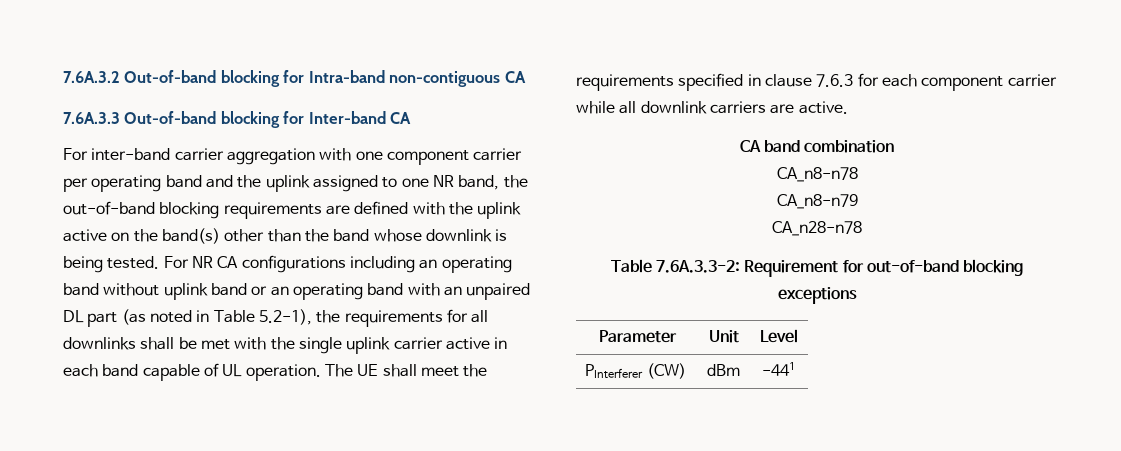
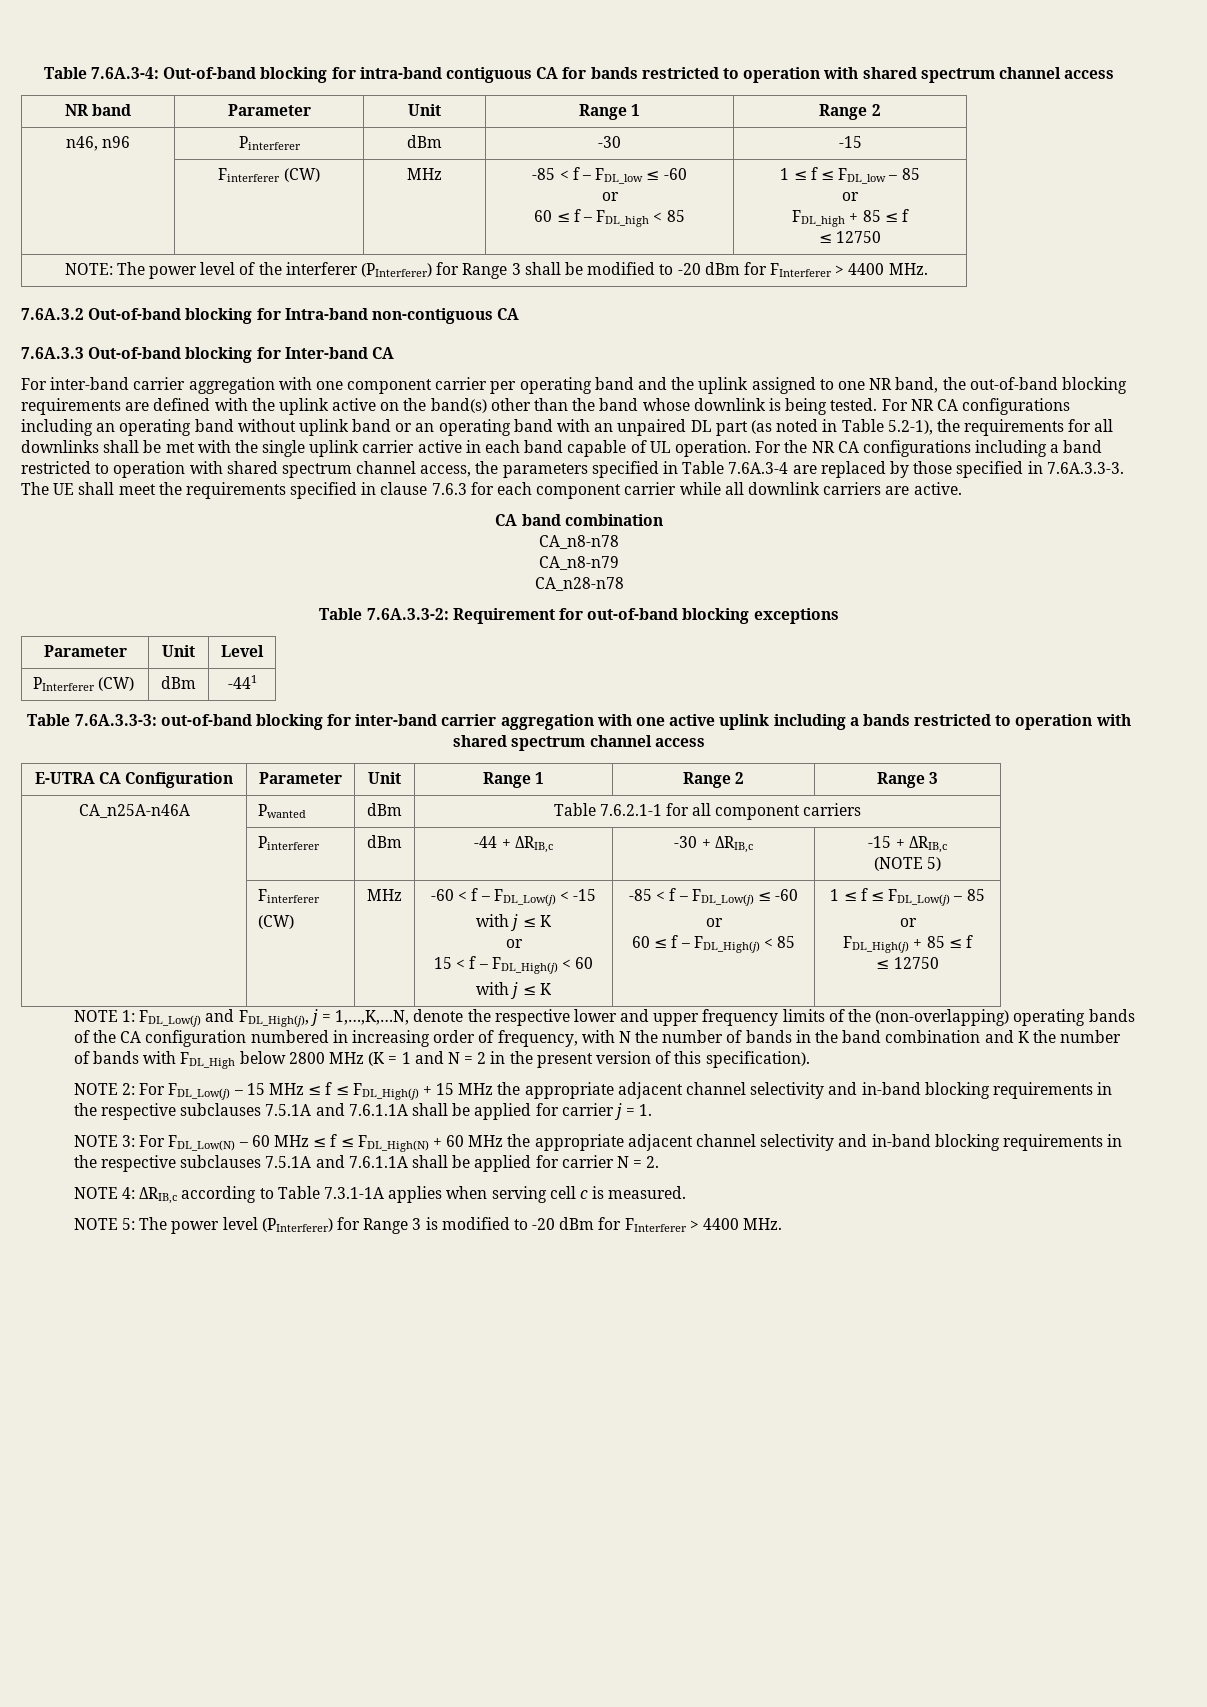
(63, 77) none -> [43,67,1115,83] [64,104,132,116] [227,104,311,116] [408,104,441,116] [578,104,641,120] [819,104,881,120] [65,136,131,151] [238,136,301,150] [407,135,442,148] [598,136,621,148] [838,136,862,148] [218,168,320,182] [407,168,442,180] [532,167,687,184] [601,192,619,201] [534,209,685,227] [780,167,920,184] [842,192,859,201] [792,209,909,227] [818,231,882,243] [64,262,928,279] Table 7.6A.3-4: Out-of-band blocking for intra-band contiguous CA for bands restricted to operation with shared spectrum channel access // NR band | Parameter | Unit | Range 1 | Range 2 // n46, n96 | Pinterferer | dBm | -30 | -15 // | Finterferer (CW) | MHz | -85 < f – FDL_low ≤ -60 // or // 60 ≤ f – FDL_high < 85 | 1 ≤ f ≤ FDL_low – 85 // or // FDL_high + 85 ≤ f // ≤ 12750 // NOTE: The power level of the interferer (PInterferer) for Range 3 shall be modified to -20 dBm for FInterferer > 4400 MHz. //
(321, 372) none -> [755,440,1103,457] [21,461,1124,478] For the NR CA configurations including a band restricted to operation with shared spectrum channel access, the parameters specified in Table 7.6A.3-4 are replaced by those specified in 7.6A.3.3-3.
(795, 369) none -> [27,714,1131,730] [453,735,705,751] [34,772,234,788] [259,772,342,784] [368,772,401,784] [482,772,545,788] [682,772,745,788] [876,772,939,788] [78,804,190,818] [258,804,307,818] [367,803,402,816] [553,803,862,820] [258,836,321,850] [367,835,402,848] [474,836,553,853] [674,836,753,853] [868,836,947,853] [873,857,942,871] [258,889,321,903] [258,915,295,929] [367,889,402,901] [430,888,597,906] [476,914,552,931] [505,939,523,948] [433,956,594,974] [476,982,552,999] [628,888,799,906] [705,918,723,927] [631,935,796,953] [830,888,985,906] [899,918,917,927] [843,935,973,953] [876,957,939,969] [73,1009,1135,1027] [73,1030,1122,1047] [73,1051,810,1069] [73,1082,1113,1100] [73,1103,653,1120] [73,1134,1123,1152] [73,1155,660,1172] [73,1186,687,1204] [73,1217,783,1234] // Table 7.6A.3.3-3: out-of-band blocking for inter-band carrier aggregation with one active uplink including a bands restricted to operation with shared spectrum channel access // E-UTRA CA Configuration | Parameter | Unit | Range 1 | Range 2 | Range 3 // CA_n25A-n46A | Pwanted | dBm | Table 7.6.2.1-1 for all component carriers // | Pinterferer | dBm | -44 + ΔRIB,c | -30 + ΔRIB,c | -15 + ΔRIB,c // (NOTE 5) // | Finterferer // (CW) | MHz | -60 < f – FDL_Low(j) < -15 // with j ≤ K // or // 15 < f – FDL_High(j) < 60 // with j ≤ K | -85 < f – FDL_Low(j) ≤ -60 // or // 60 ≤ f – FDL_High(j) < 85 | 1 ≤ f ≤ FDL_Low(j) – 85 // or // FDL_High(j) + 85 ≤ f // ≤ 12750 // NOTE 1: FDL_Low(j) and FDL_High(j), j = 1,…,K,…N, denote the respective lower and upper frequency limits of the (non-overlapping) operating bands of the CA configuration numbered in increasing order of frequency, with N the number of bands in the band combination and K the number of bands with FDL_High below 2800 MHz (K = 1 and N = 2 in the present version of this specification). // NOTE 2: For FDL_Low(j) – 15 MHz ≤ f ≤ FDL_High(j) + 15 MHz the appropriate adjacent channel selectivity and in-band blocking requirements in the respective subclauses 7.5.1A and 7.6.1.1A shall be applied for carrier j = 1. // NOTE 3: For FDL_Low(N) – 60 MHz ≤ f ≤ FDL_High(N) + 60 MHz the appropriate adjacent channel selectivity and in-band blocking requirements in the respective subclauses 7.5.1A and 7.6.1.1A shall be applied for carrier N = 2. // NOTE 4: ΔRIB,c according to Table 7.3.1-1A applies when serving cell c is measured. // NOTE 5: The power level (PInterferer) for Range 3 is modified to -20 dBm for FInterferer > 4400 MHz.

